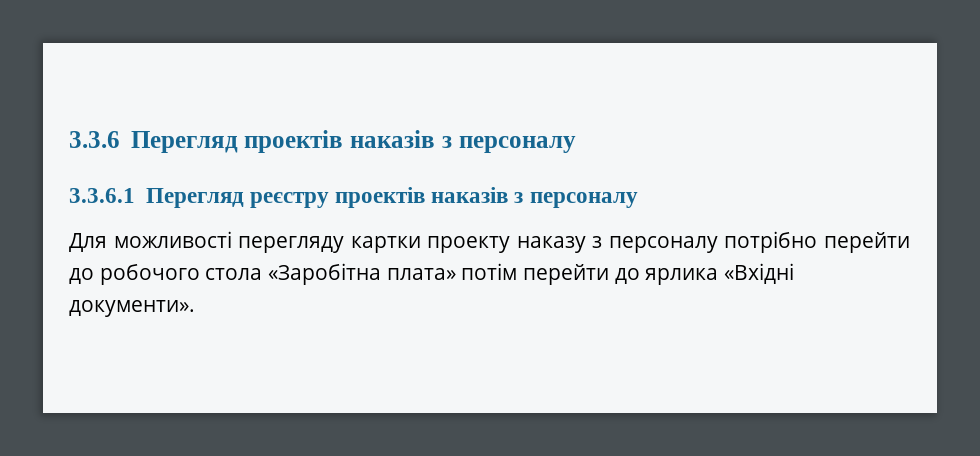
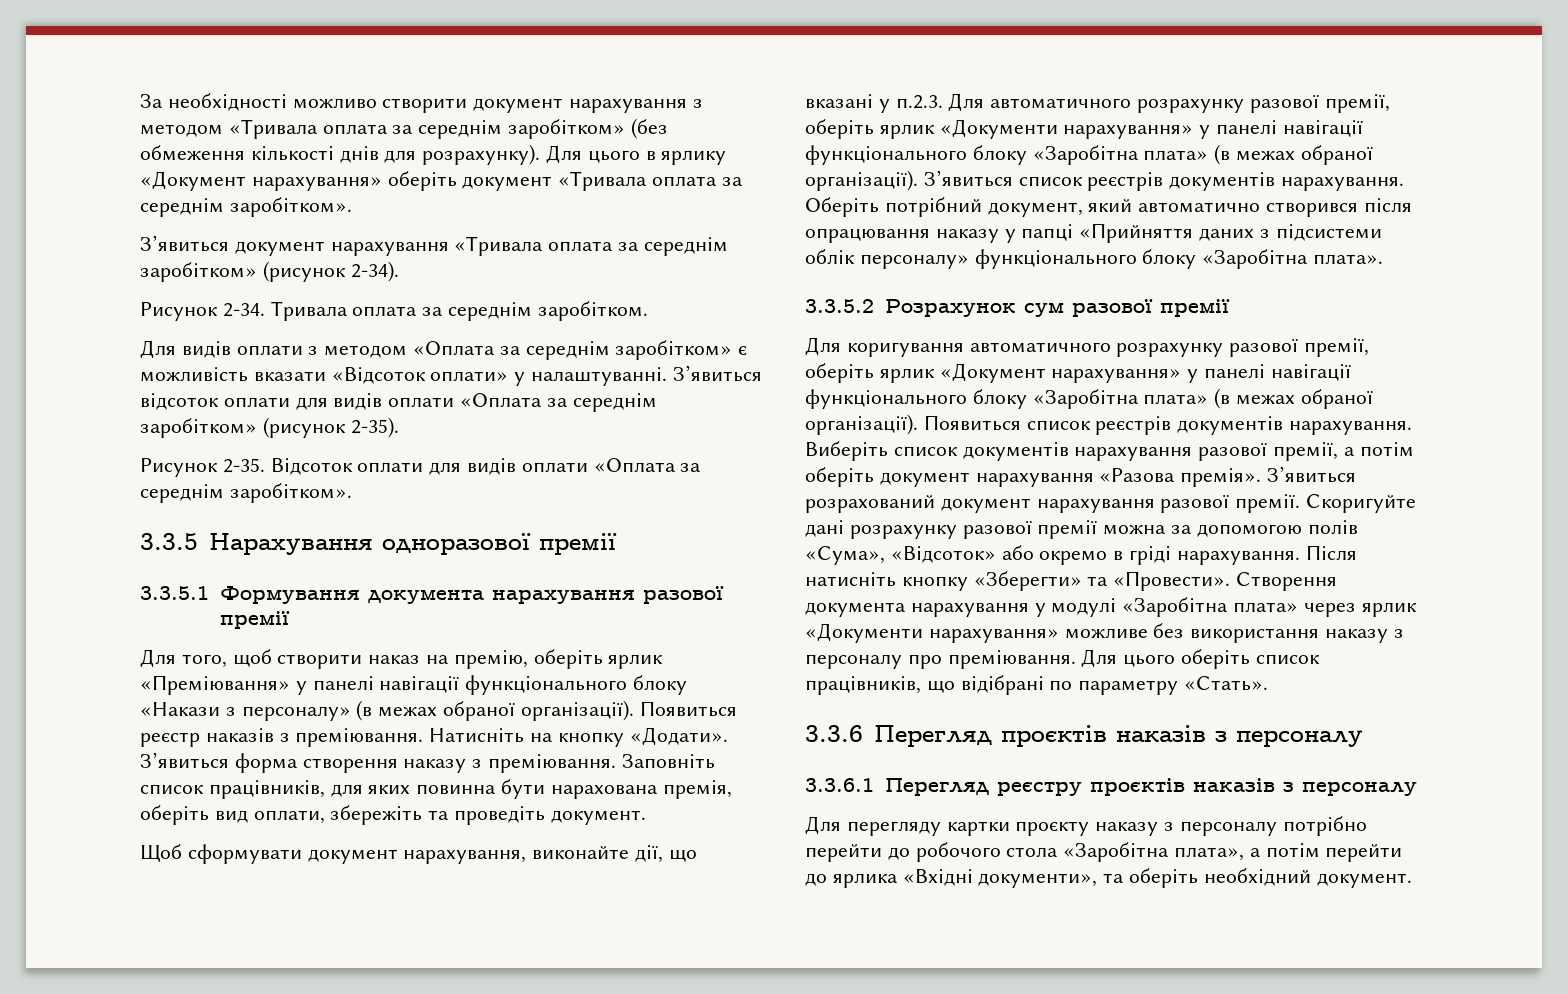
(69, 139) none -> [140,93,703,113] [140,118,668,139] [140,144,727,165] [140,171,743,191] [140,197,352,217] [140,235,728,256] [140,261,399,282] [140,301,648,321] [140,340,748,360] [140,365,762,386] [140,393,657,412] [140,417,399,438] [140,458,702,477] [140,483,352,503] [140,533,617,555] [140,586,724,604] [219,611,290,629] [140,649,664,669] [140,675,688,695] [140,700,737,721] [140,727,728,747] [140,752,715,773] [140,779,732,799] [140,805,646,825] [140,844,697,864] [805,93,1390,113] [805,119,1363,139] [805,144,1373,165] [805,170,1405,191] [805,197,1412,217] [805,223,1382,243] [805,249,1384,269] [805,299,1230,317] [805,337,1370,357] [805,363,1351,383] [805,388,1373,409] [805,414,1413,435] [805,441,1414,461] [805,466,1357,487] [805,494,1417,513] [805,520,1358,539] [805,545,1357,565] [805,571,1338,591] [805,597,1417,617] [805,623,1404,643] [805,649,1320,669] [805,675,1269,695] За необхідності можливо створити документ нарахування з методом «Тривала оплата за середнім заробітком» (без обмеження кількості днів для розрахунку). Для цього в ярлику «Документ нарахування» оберіть документ «Тривала оплата за середнім заробітком». // З’явиться документ нарахування «Тривала оплата за середнім заробітком» (рисунок 2-34). // Рисунок 2-34. Тривала оплата за середнім заробітком. // Для видів оплати з методом «Оплата за середнім заробітком» є можливість вказати «Відсоток оплати» у налаштуванні. З’явиться відсоток оплати для видів оплати «Оплата за середнім заробітком» (рисунок 2-35). // Рисунок 2-35. Відсоток оплати для видів оплати «Оплата за середнім заробітком». // 3.3.5 Нарахування одноразової премії // 3.3.5.1 Формування документа нарахування разової премії // Для того, щоб створити наказ на премію, оберіть ярлик «Преміювання» у панелі навігації функціонального блоку «Накази з персоналу» (в межах обраної організації). Появиться реєстр наказів з преміювання. Натисніть на кнопку «Додати». З’явиться форма створення наказу з преміювання. Заповніть список працівників, для яких повинна бути нарахована премія, оберіть вид оплати, збережіть та проведіть документ. // Щоб сформувати документ нарахування, виконайте дії, що вказані у п.2.3. Для автоматичного розрахунку разової премії, оберіть ярлик «Документи нарахування» у панелі навігації функціонального блоку «Заробітна плата» (в межах обраної організації). З’явиться список реєстрів документів нарахування. Оберіть потрібний документ, який автоматично створився після опрацювання наказу у папці «Прийняття даних з підсистеми облік персоналу» функціонального блоку «Заробітна плата». // 3.3.5.2 Розрахунок сум разової премії // Для коригування автоматичного розрахунку разової премії, оберіть ярлик «Документ нарахування» у панелі навігації функціонального блоку «Заробітна плата» (в межах обраної організації). Появиться список реєстрів документів нарахування. Виберіть список документів нарахування разової премії, а потім оберіть документ нарахування «Разова премія». З’явиться розрахований документ нарахування разової премії. Скоригуйте дані розрахунку разової премії можна за допомогою полів «Сума», «Відсоток» або окремо в гріді нарахування. Після натисніть кнопку «Зберегти» та «Провести». Створення документа нарахування у модулі «Заробітна плата» через ярлик «Документи нарахування» можливе без використання наказу з персоналу про преміювання. Для цього оберіть список працівників, що відібрані по параметру «Стать». //
[244,130,344,153] проектів -> [1000,725,1107,747] проєктів
[334,187,425,208] проектів -> [1089,778,1185,796] проєктів
[113,231,232,248] можливості -> (841, 825) none
[427,236,511,253] проекту -> [1015,821,1090,836] проєкту
[386,268,456,280] плата» -> [1174,847,1261,861] плата», а
[69,300,195,317] документи». -> [978,868,1412,888] документи», та оберіть необхідний документ.

